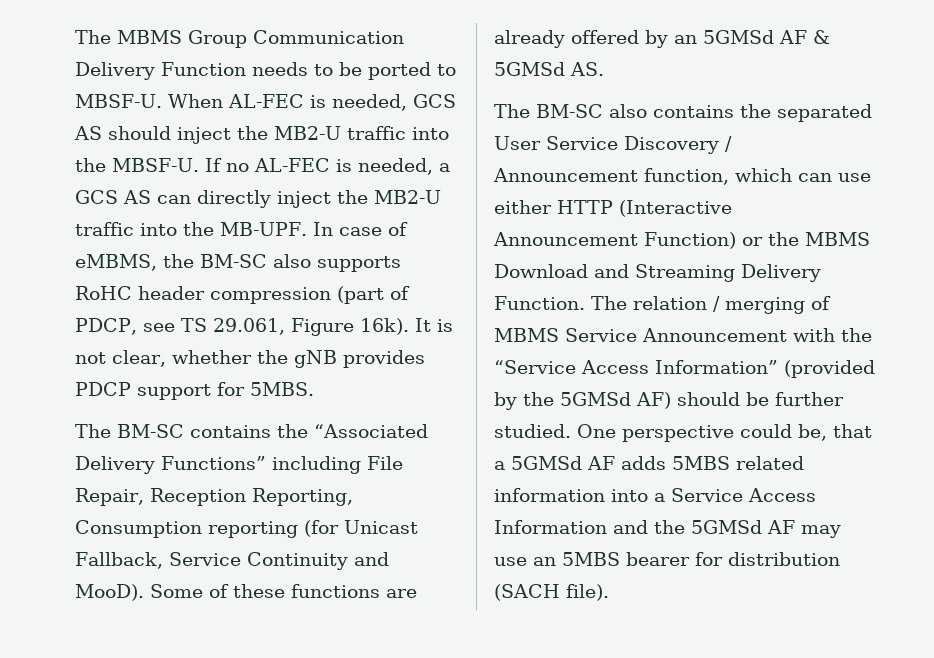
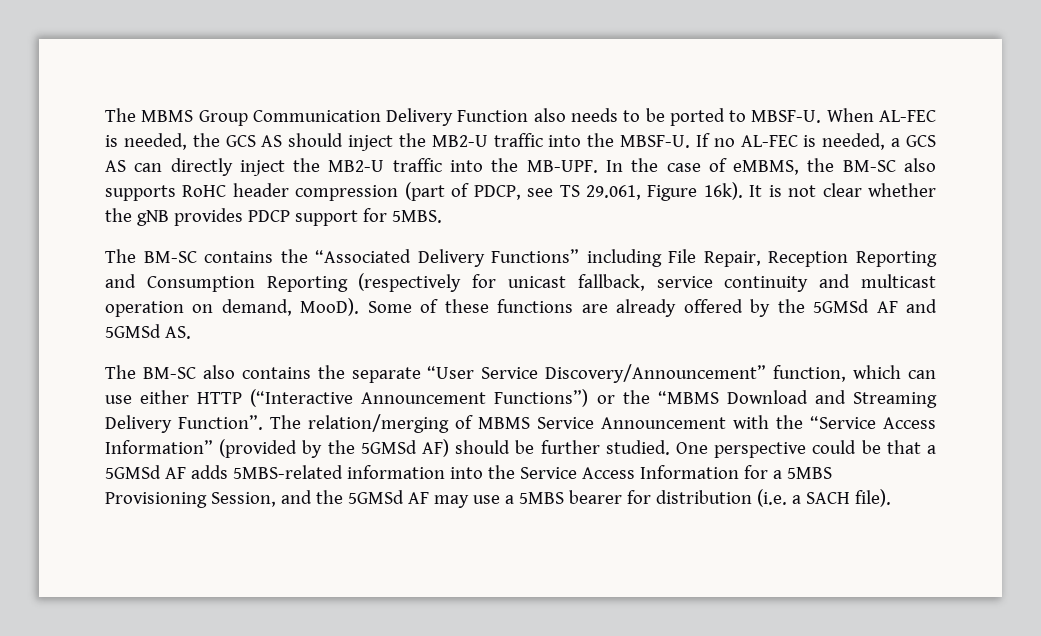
(246, 69) none -> [533,108,566,122] also
(407, 102) none -> [192,133,220,147] the
(333, 229) none -> [631,158,659,172] the
[112,350,166,367] clear, -> [822,183,862,197] clear
[251,488,353,506] [75,520,418,538] [75,552,389,570] Reporting, Consumption reporting (for Unicast Fallback, Service Continuity and -> [855,251,937,267] [105,273,936,292] [105,299,292,317] Reporting and Consumption Reporting (respectively for unicast fallback, service continuity and multicast operation on demand,
[674,30,830,44] an 5GMSd AF & -> [777,299,938,313] the 5GMSd AF and
[777,104,872,122] [494,136,732,154] [493,168,638,182] separated User Service Discovery / Announcement -> [351,364,767,383] separate “User Service Discovery/Announcement”
[619,200,732,217] [493,232,736,249] (Interactive Announcement Function) -> [250,389,589,407] (“Interactive Announcement Functions”)
[805,232,870,246] MBMS -> [657,391,719,404] “MBMS
[494,296,805,314] Function. The relation / merging -> [178,414,449,433] Function”. The relation/merging
[798,424,827,441] be, -> [861,440,881,454] be
[672,456,804,470] 5MBS related -> [232,465,343,479] 5MBS-related
[654,493,665,502] a -> [487,465,515,479] the
(607, 527) none -> [743,465,832,479] [105,492,276,508] for a 5MBS Provisioning Session,
[533,557,556,566] an -> [504,495,514,504] a
[494,584,560,601] (SACH -> [756,489,850,507] (i.e. a SACH

